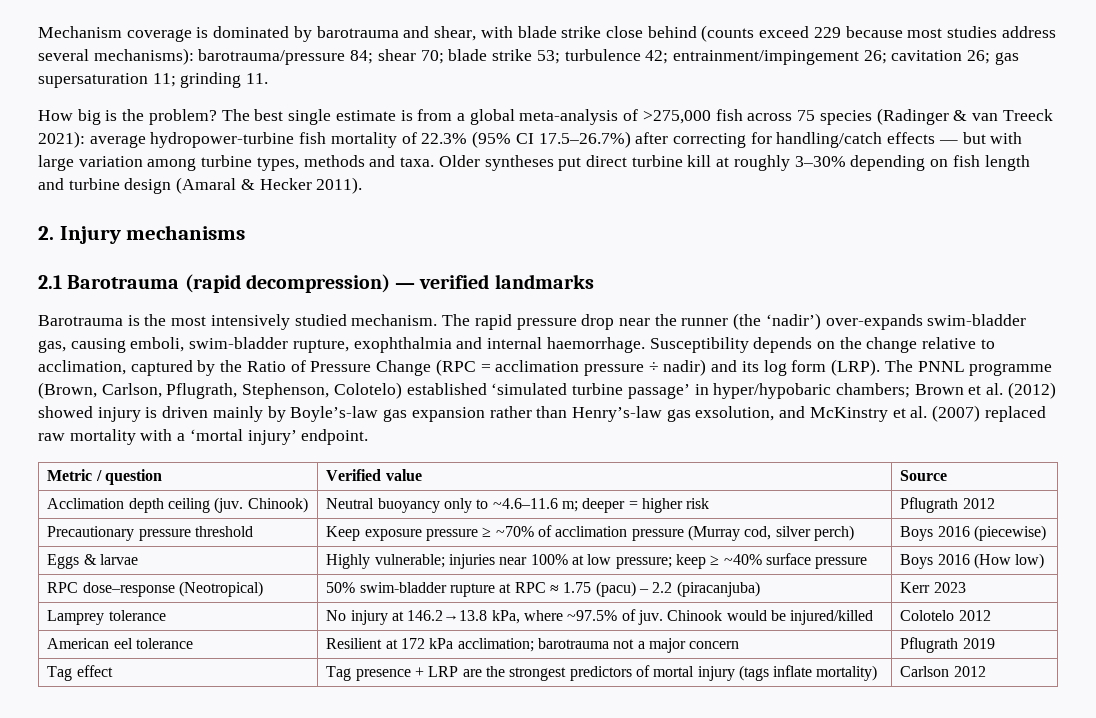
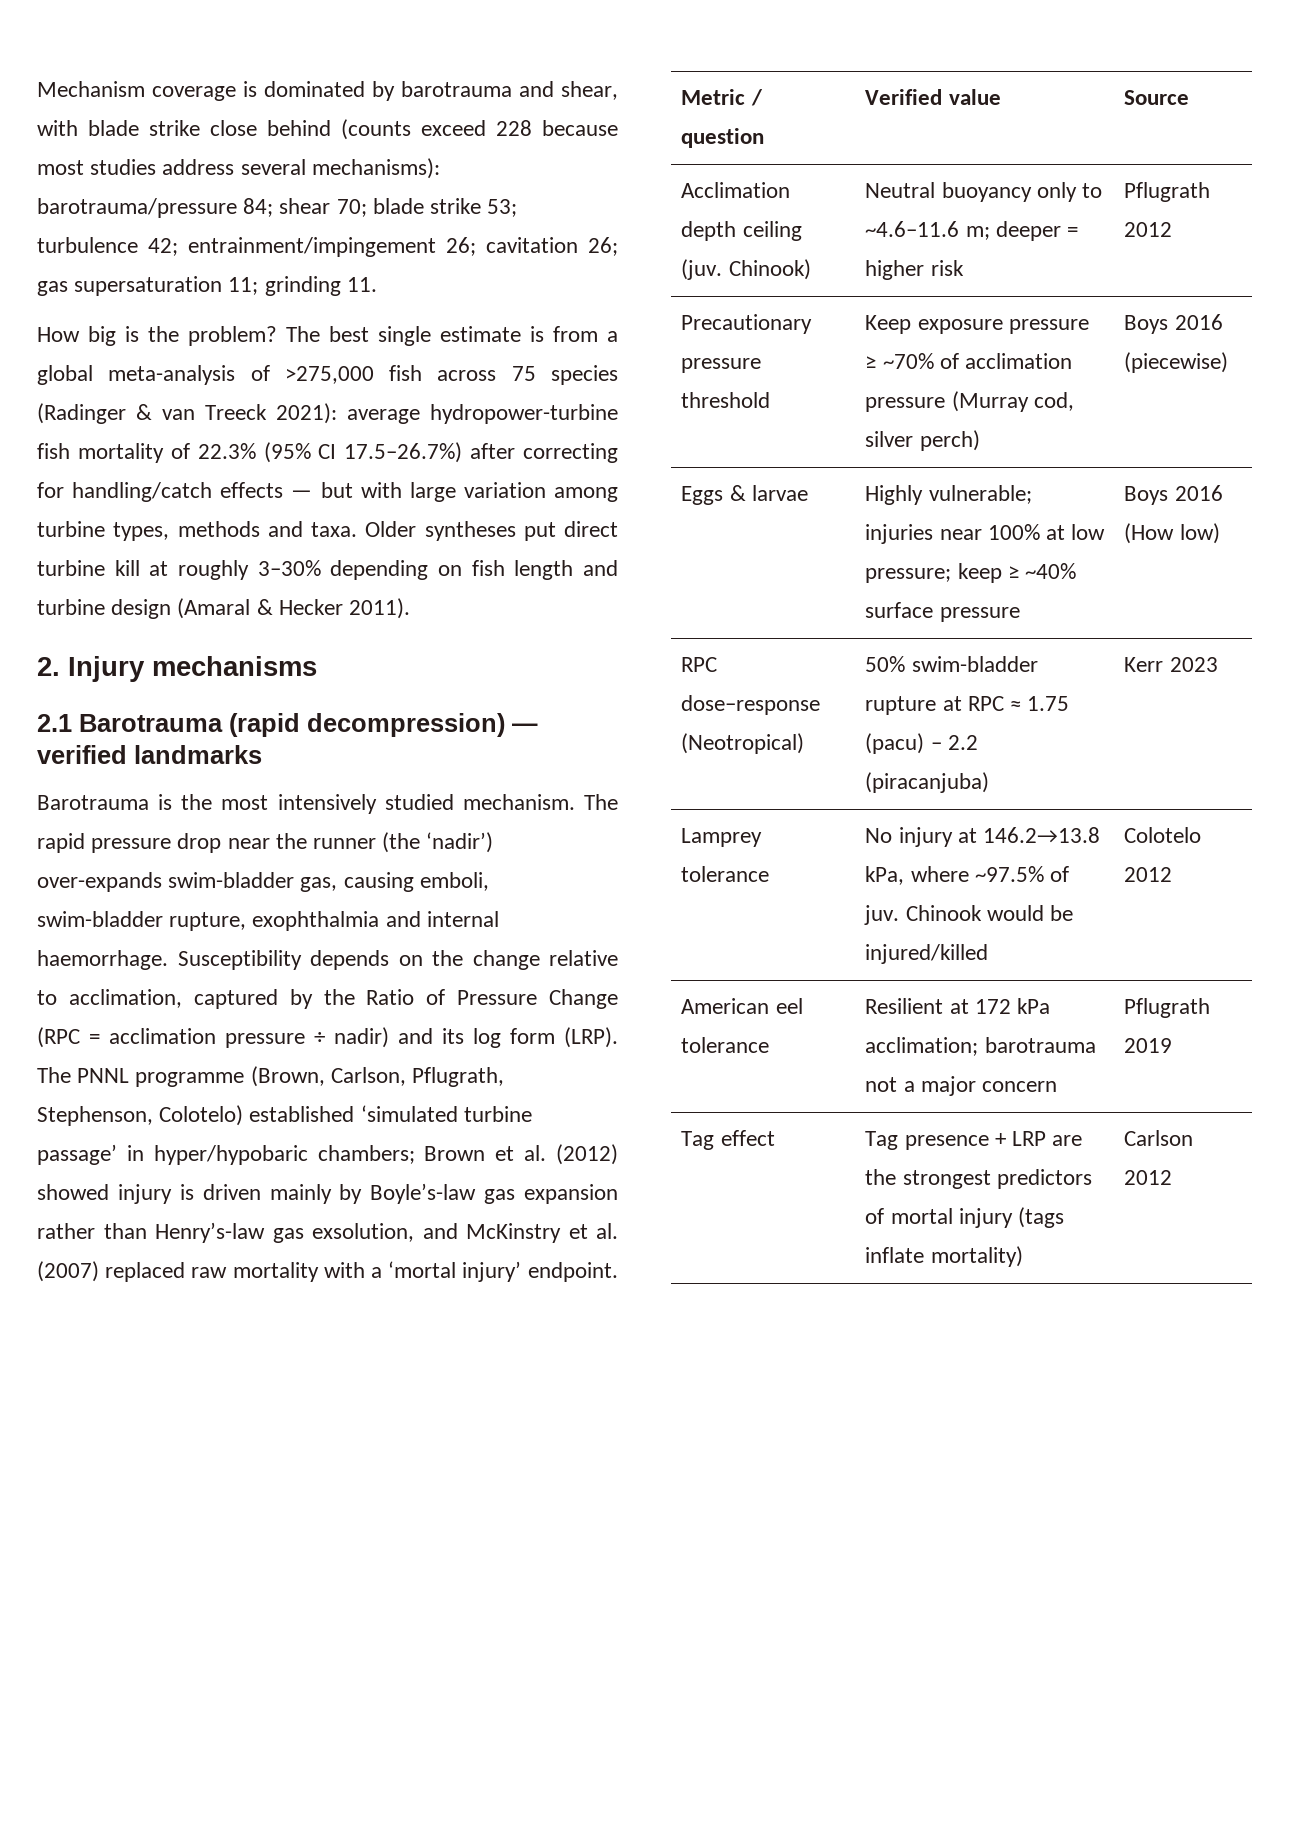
[813,27,841,38] 229 -> [496,120,532,136] 228

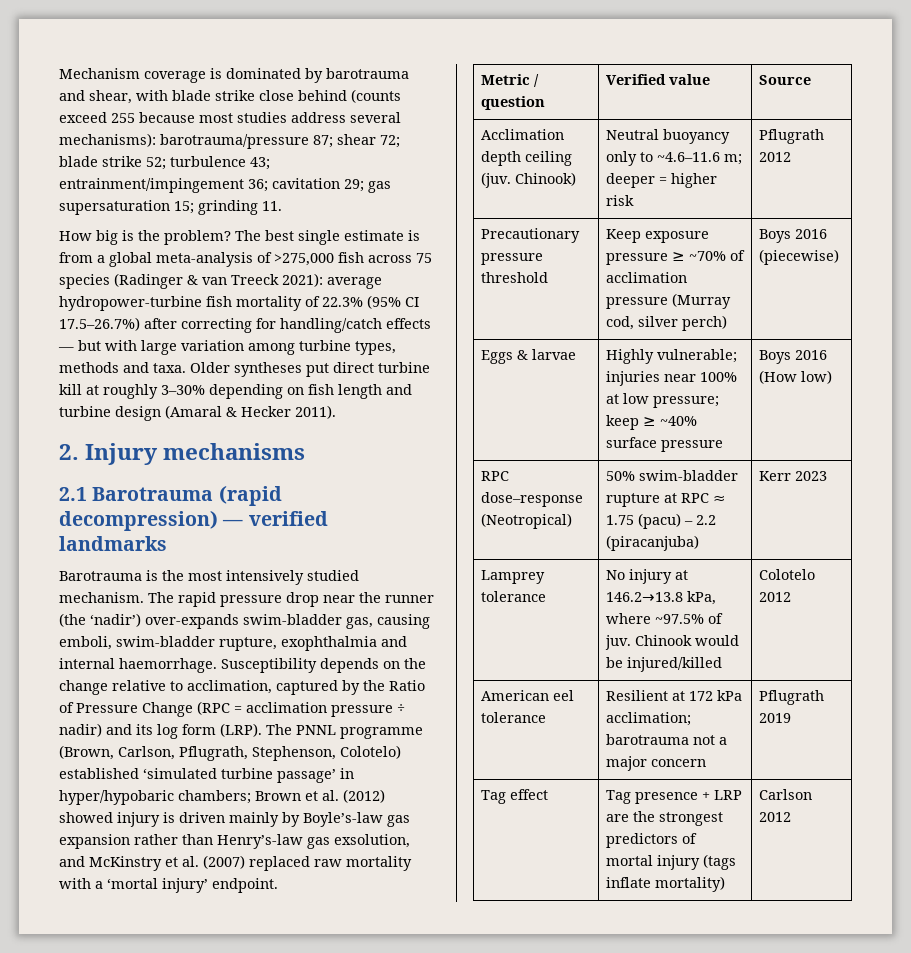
[496,120,532,136] 228 -> [111,113,135,123] 255
[243,198,518,217] [37,237,618,257] 84; shear 70; blade strike 53; turbulence 42; entrainment/impingement 26; cavitation 26; -> [313,134,400,148] [59,156,270,170] [59,178,364,193] 87; shear 72; blade strike 52; turbulence 43; entrainment/impingement 36; cavitation 29;
[228,277,259,295] 11; -> [174,201,194,214] 15;

